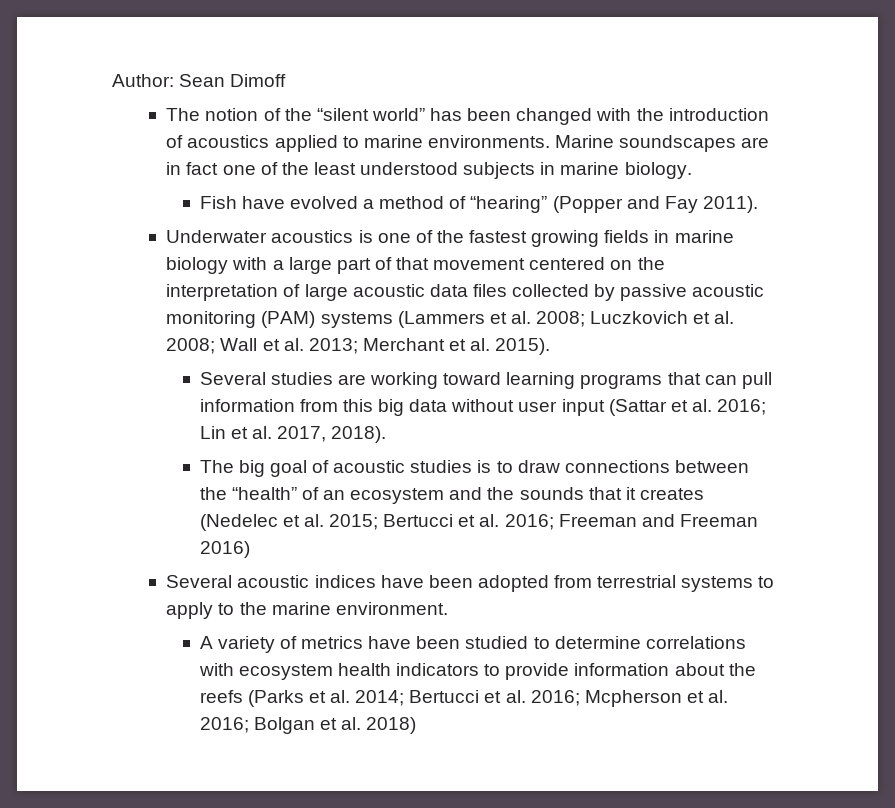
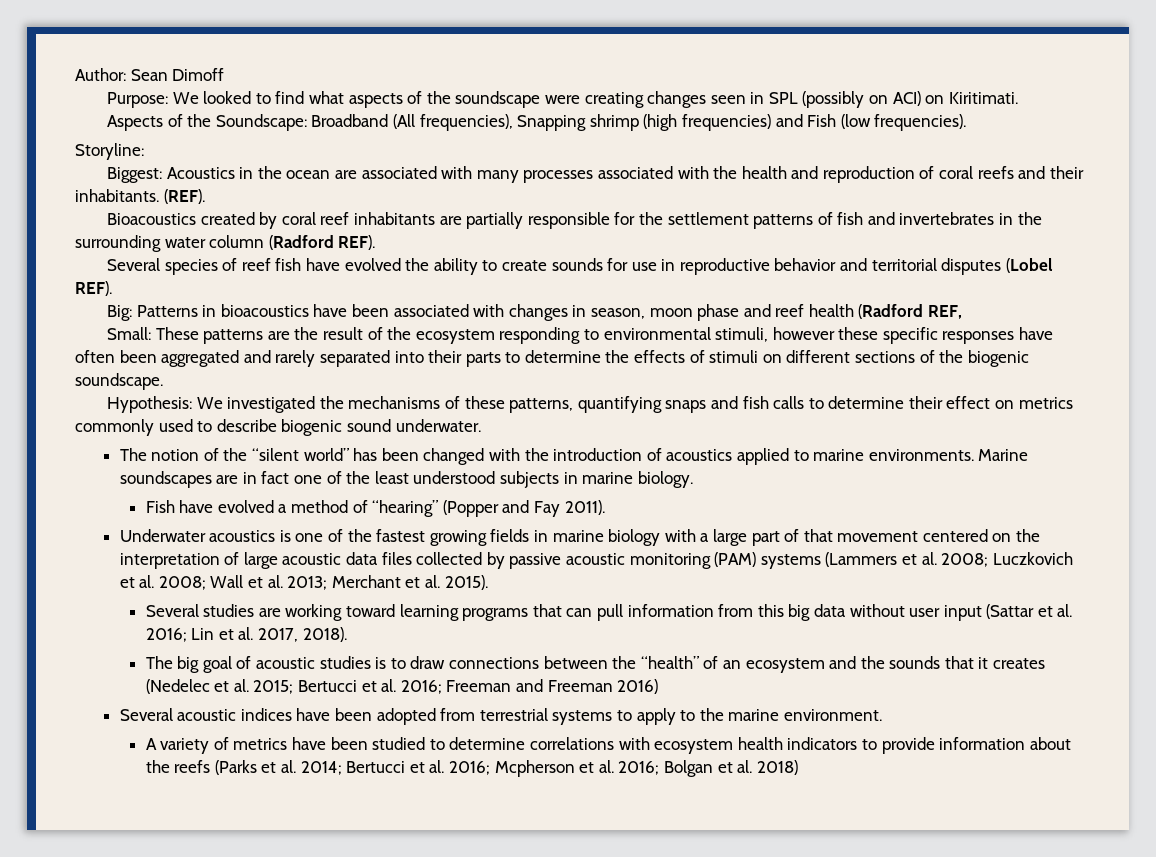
(287, 80) none -> [107,91,1018,108] [107,114,967,131] [75,143,144,160] [107,166,1084,183] [75,189,205,204] [107,212,1042,229] [75,235,376,252] [107,258,1053,275] [75,281,112,296] [107,304,963,321] [107,327,1054,344] [75,350,1029,367] [75,373,163,390] [107,396,1073,413] [75,419,481,436] // Purpose: We looked to find what aspects of the soundscape were creating changes seen in SPL (possibly on ACI) on Kiritimati. // Aspects of the Soundscape: Broadband (All frequencies), Snapping shrimp (high frequencies) and Fish (low frequencies). // Storyline: // Biggest: Acoustics in the ocean are associated with many processes associated with the health and reproduction of coral reefs and their inhabitants. (REF). // Bioacoustics created by coral reef inhabitants are partially responsible for the settlement patterns of fish and invertebrates in the surrounding water column (Radford REF). // Several species of reef fish have evolved the ability to create sounds for use in reproductive behavior and territorial disputes (Lobel REF). // Big: Patterns in bioacoustics have been associated with changes in season, moon phase and reef health (Radford REF, // Small: These patterns are the result of the ecosystem responding to environmental stimuli, however these specific responses have often been aggregated and rarely separated into their parts to determine the effects of stimuli on different sections of the biogenic soundscape. // Hypothesis: We investigated the mechanisms of these patterns, quantifying snaps and fish calls to determine their effect on metrics commonly used to describe biogenic sound underwater.

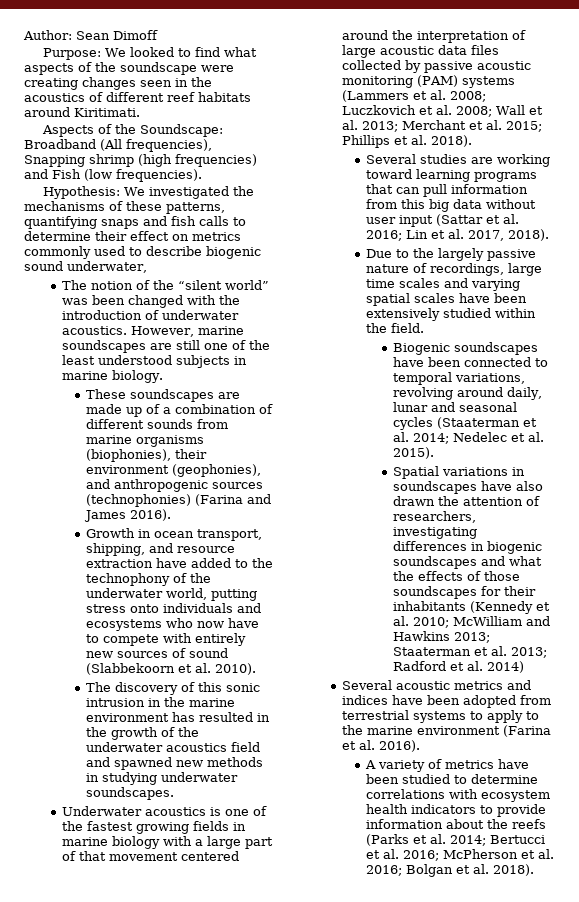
[768,91,945,108] SPL (possibly on ACI) on -> [191,77,212,87] [24,92,251,102] [24,107,70,117] the acoustics of different reef habitats around
[75,143,144,160] [107,166,1084,183] [75,189,205,204] [107,212,1042,229] [75,235,376,252] [107,258,1053,275] [75,281,112,296] [107,304,963,321] [107,327,1054,344] [75,350,1029,367] [75,373,163,390] // Storyline: // Biggest: Acoustics in the ocean are associated with many processes associated with the health and reproduction of coral reefs and their inhabitants. (REF). // Bioacoustics created by coral reef inhabitants are partially responsible for the settlement patterns of fish and invertebrates in the surrounding water column (Radford REF). // Several species of reef fish have evolved the ability to create sounds for use in reproductive behavior and territorial disputes (Lobel REF). // Big: Patterns in bioacoustics have been associated with changes in season, moon phase and reef health (Radford REF, // Small: These patterns are the result of the ecosystem responding to environmental stimuli, however these specific responses have often been aggregated and rarely separated into their parts to determine the effects of stimuli on different sections of the biogenic soundscape. -> (202, 175) none
[395,419,481,432] underwater. -> [67,261,147,273] underwater,
[353,448,378,461] has -> [61,298,88,305] was
[666,448,1029,465] [119,471,290,488] acoustics applied to marine environments. Marine soundscapes are in fact -> [161,310,239,320] [61,326,244,337] [61,340,200,353] underwater acoustics. However, marine soundscapes are still
[145,500,605,517] Fish have evolved a method of “hearing” (Popper and Fay 2011). -> [85,389,240,402] [85,404,273,417] [85,419,228,429] [85,435,204,447] [85,449,207,462] [85,464,261,477] [85,479,263,492] [85,494,271,507] [83,509,171,522] [85,528,262,541] [85,543,235,556] [85,558,273,568] [85,573,211,586] [85,588,257,601] [85,603,261,613] [85,618,259,631] [85,633,246,646] [85,648,228,658] [85,663,256,675] [85,682,260,695] [85,697,235,707] [85,712,270,722] [85,727,199,740] [85,742,260,752] [85,757,263,770] [85,772,238,785] [85,787,174,800] These soundscapes are made up of a combination of different sounds from marine organisms (biophonies), their environment (geophonies), and anthropogenic sources (technophonies) (Farina and James 2016). // Growth in ocean transport, shipping, and resource extraction have added to the technophony of the underwater world, putting stress onto individuals and ecosystems who now have to compete with entirely new sources of sound (Slabbekoorn et al. 2010). // The discovery of this sonic intrusion in the marine environment has resulted in the growth of the underwater acoustics field and spawned new methods in studying underwater soundscapes.
[992,533,1012,542] on -> [341,30,388,40] around
[444,575,488,590] 2015). -> [505,121,542,132] [341,135,472,148] 2015; Phillips et al. 2018).
[145,656,1046,673] [145,679,659,694] The big goal of acoustic studies is to draw connections between the “health” of an ecosystem and the sounds that it creates (Nedelec et al. 2015; Bertucci et al. 2016; Freeman and Freeman 2016) -> [365,248,536,261] [365,263,542,276] [365,278,520,291] [365,293,527,306] [365,308,536,321] [365,323,424,333] [393,342,539,355] [393,357,549,367] [393,372,526,385] [393,387,543,400] [393,402,518,412] [393,417,538,430] [393,432,545,444] [393,447,435,459] [393,466,526,479] [393,481,544,494] [393,496,541,506] [393,511,477,523] [393,527,478,539] [393,541,543,554] [393,556,543,569] [393,571,521,581] [393,586,537,599] [393,601,551,614] [393,616,551,628] [393,631,491,643] [393,646,548,658] [393,661,525,673] Due to the largely passive nature of recordings, large time scales and varying spatial scales have been extensively studied within the field. // Biogenic soundscapes have been connected to temporal variations, revolving around daily, lunar and seasonal cycles (Staaterman et al. 2014; Nedelec et al. 2015). // Spatial variations in soundscapes have also drawn the attention of researchers, investigating differences in biogenic soundscapes and what the effects of those soundscapes for their inhabitants (Kennedy et al. 2010; McWilliam and Hawkins 2013; Staaterman et al. 2013; Radford et al. 2014)
(237, 715) none -> [453,680,531,690] metrics and
[783,709,882,721] environment. -> [416,725,551,737] [341,740,420,752] environment (Farina et al. 2016).
[494,760,575,777] Mcpherson -> [442,849,518,859] McPherson
[756,760,798,775] 2018) -> [492,864,534,876] 2018).

